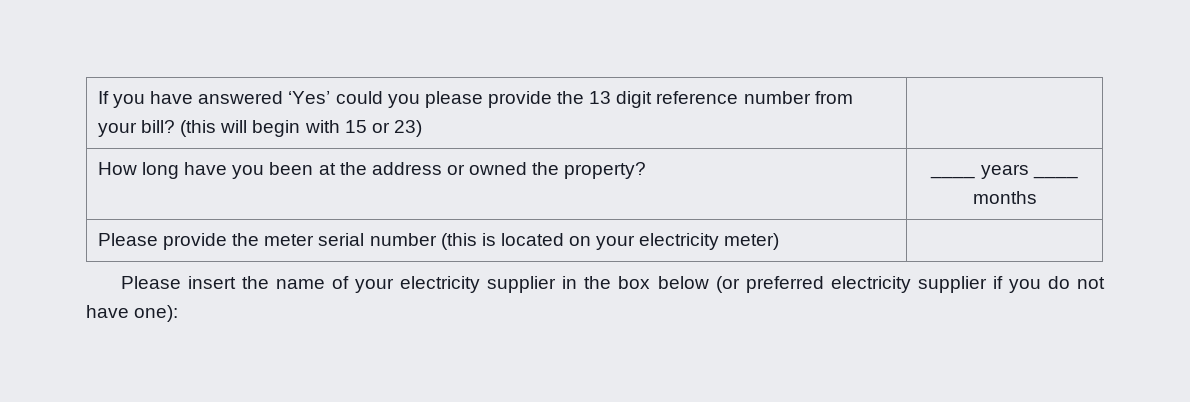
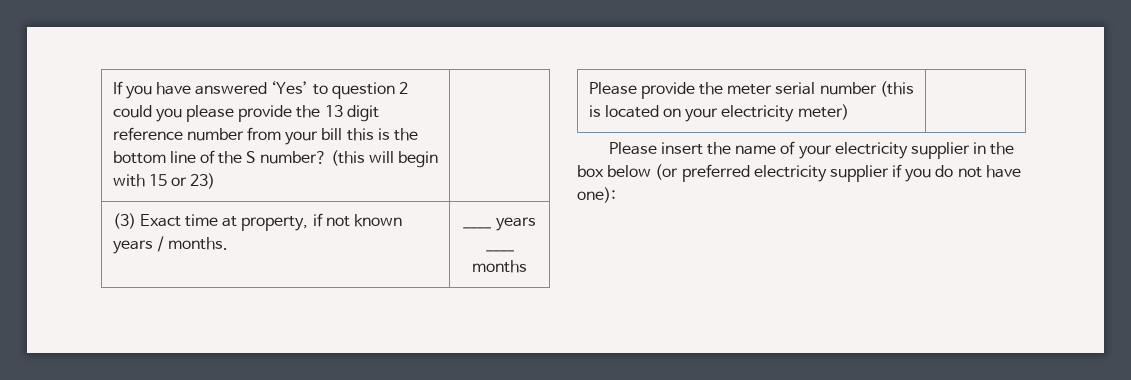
(331, 97) none -> [312,82,408,99] to question 2
[141,120,176,133] bill? -> [321,128,419,141] [112,150,327,164] bill this is the bottom line of the S number?
[97,162,647,179] How long have you been at the address or owned the property? -> [112,213,403,231] [112,236,229,254] (3) Exact time at property, if not known years / months.

